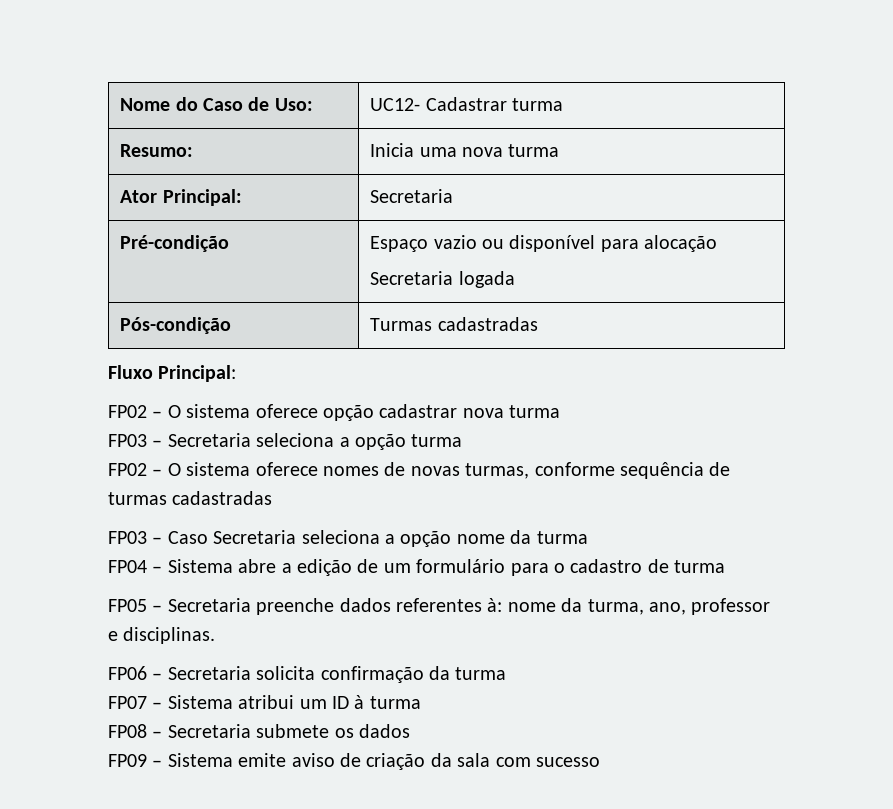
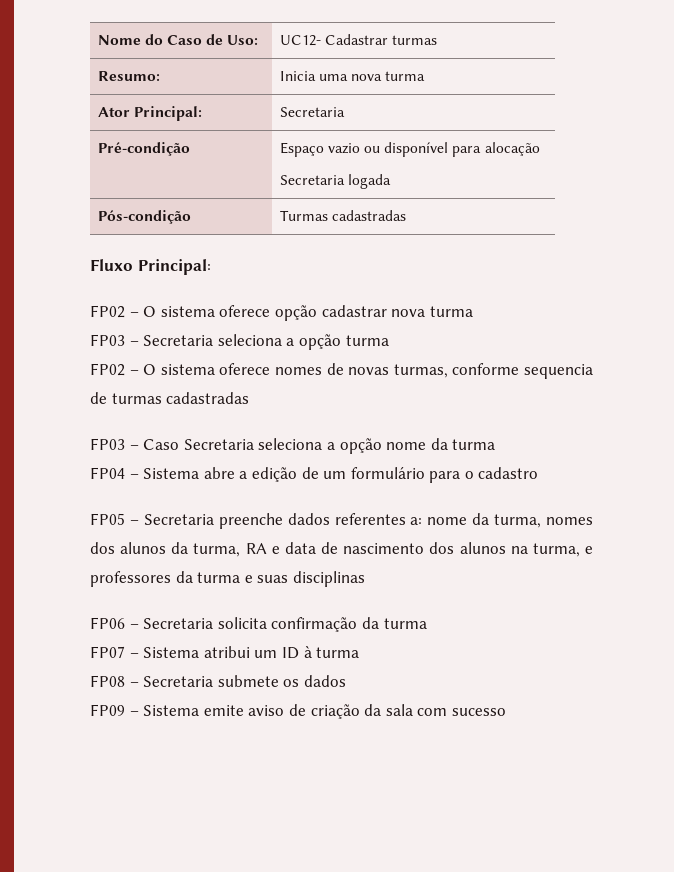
[511,98,563,111] turma -> [392,35,438,45] turmas
[619,462,704,479] sequência -> [524,364,593,379] sequencia
[647,559,726,573] de turma -> (539, 473) none
[487,598,503,612] à: -> [410,517,423,525] a:
[648,598,771,615] [108,627,216,644] ano, professor e disciplinas. -> [545,517,593,525] [90,542,593,557] [90,571,365,587] nomes dos alunos da turma, RA e data de nascimento dos alunos na turma, e professores da turma e suas disciplinas

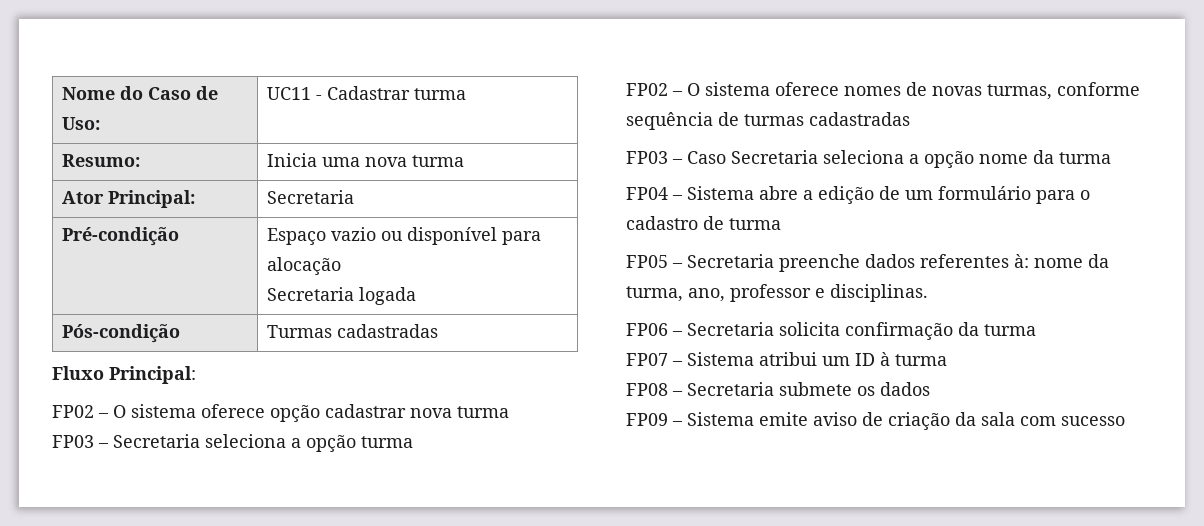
[279,34,438,46] UC12- Cadastrar turmas -> [267,86,467,100] UC11 - Cadastrar turma
[524,364,593,379] sequencia -> [626,112,713,130] sequência
(539, 473) none -> [703,216,781,230] de turma
[410,517,423,525] a: -> [1014,254,1029,268] à:
[545,517,593,525] [90,542,593,557] [90,571,365,587] nomes dos alunos da turma, RA e data de nascimento dos alunos na turma, e professores da turma e suas disciplinas -> [688,284,928,302] ano, professor e disciplinas.

